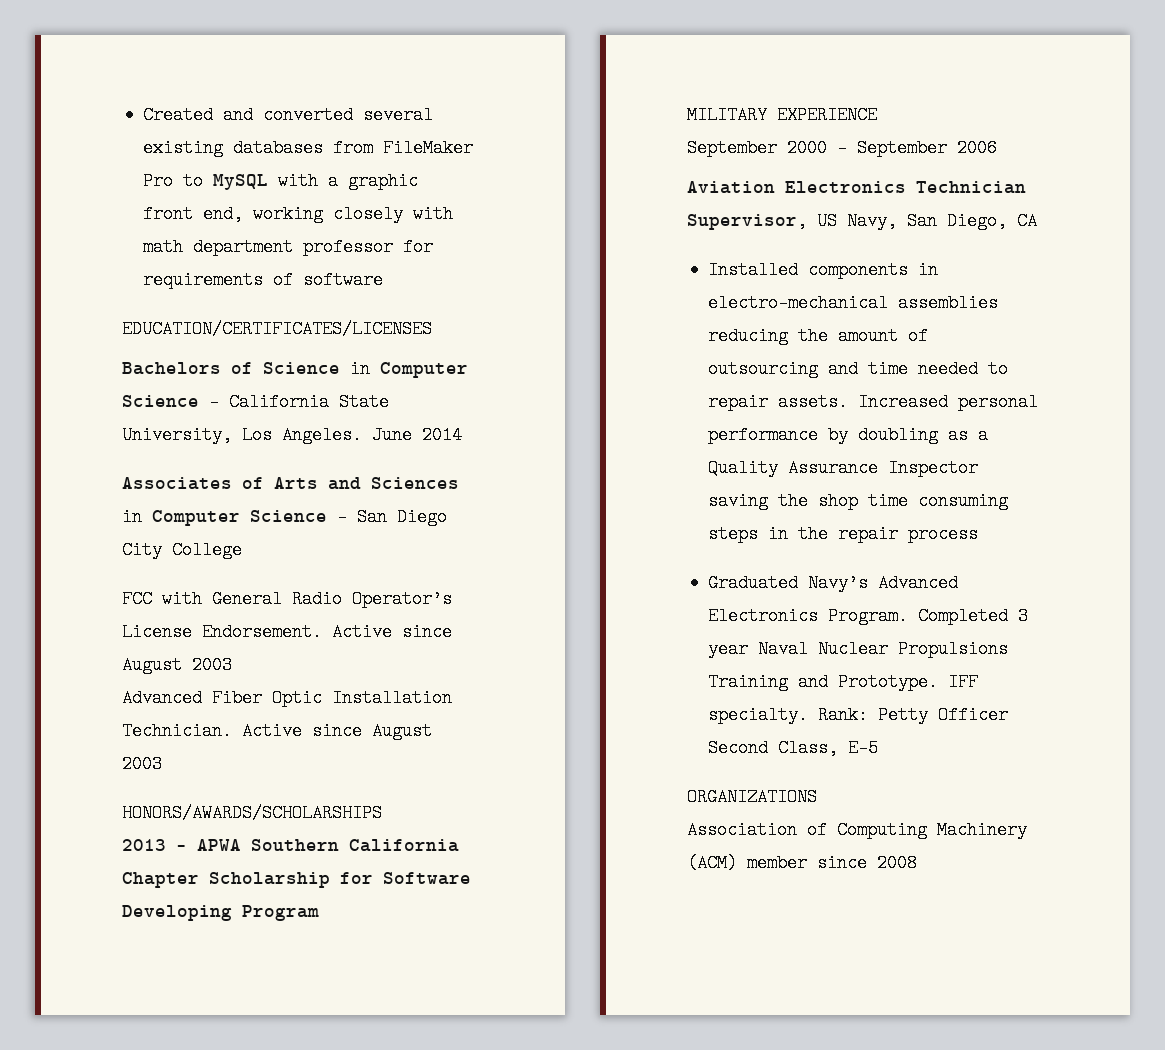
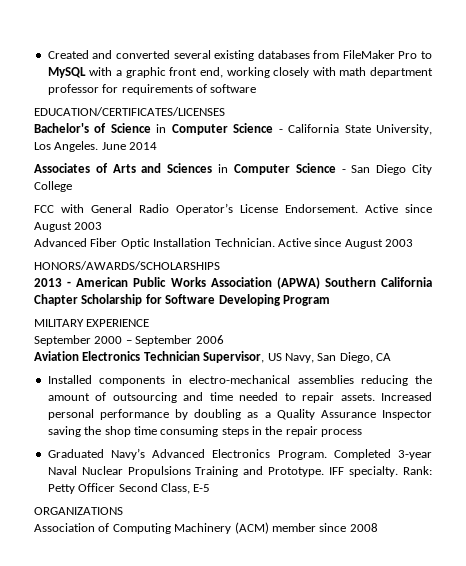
[122,362,221,375] Bachelors -> [34,123,89,133] Bachelor's
[197,839,241,851] APWA -> [76,277,320,289] American Public Works Association (APWA)
[1018,607,1029,625] [708,640,749,658] 3 year -> [398,450,432,460] 3-year

